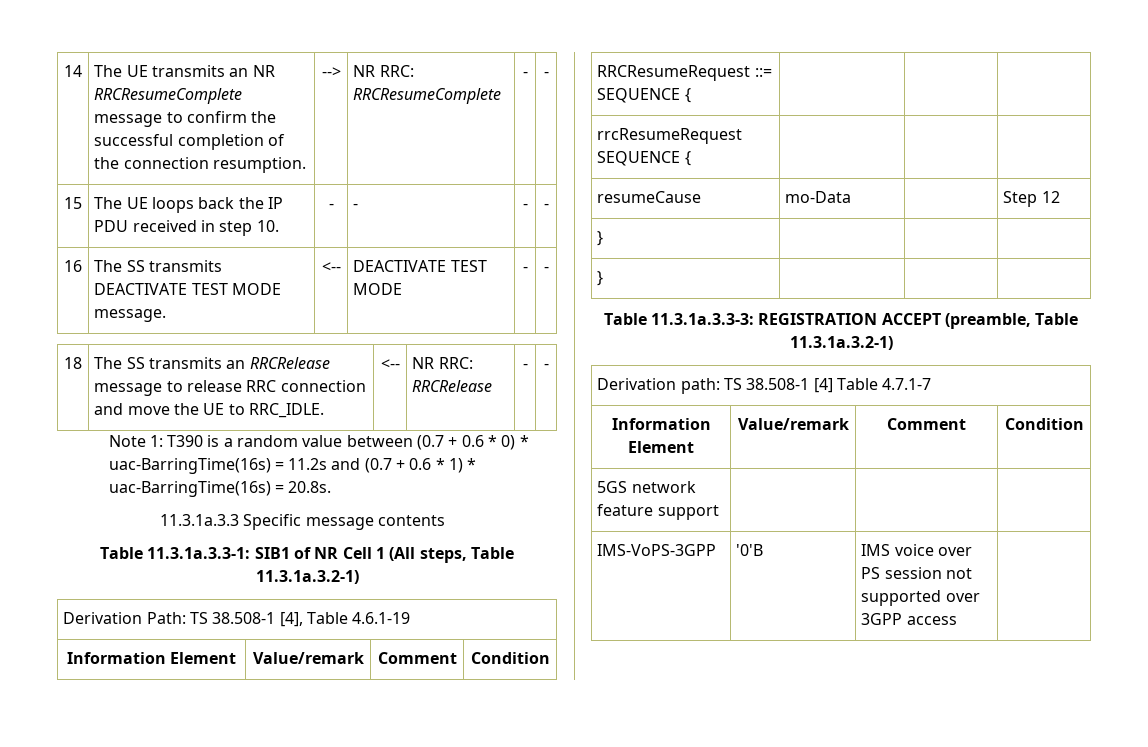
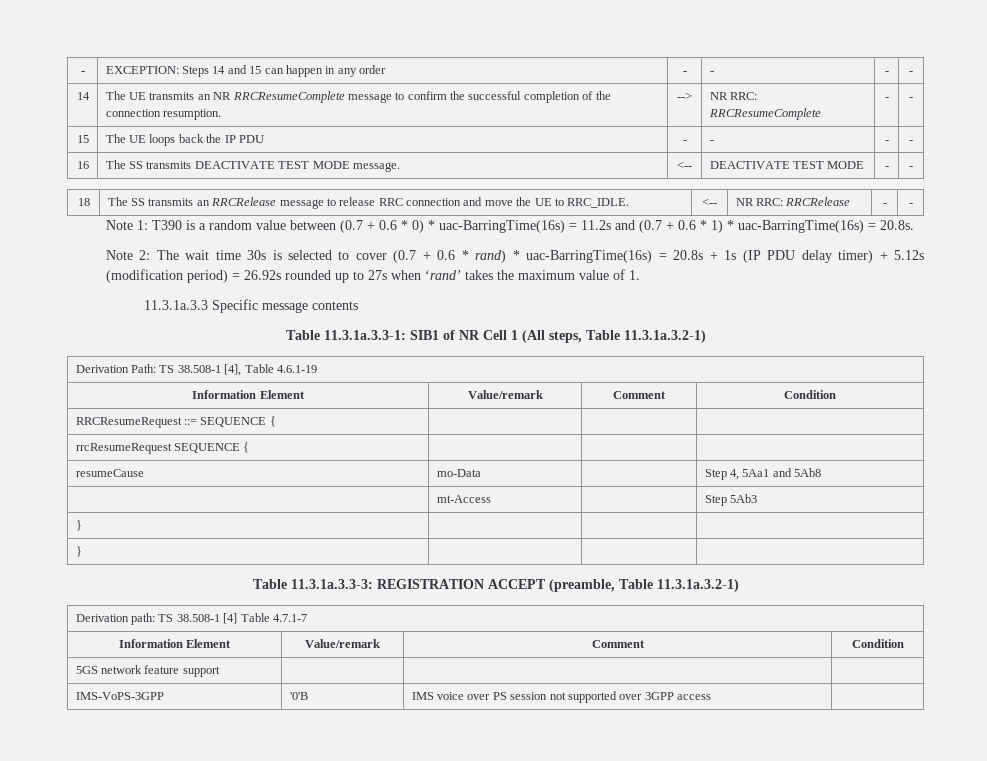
(64, 71) none -> [80,71,85,74] [105,65,387,77] [682,71,687,74] [709,71,714,74] [884,71,889,74] [909,71,913,74] - | EXCEPTION: Steps 14 and 15 can happen in any order | - | - | - | - //
[132,220,279,236] received in step 10. -> (264, 139) none
(332, 487) none -> [105,250,924,263] [105,269,640,283] // Note 2: The wait time 30s is selected to cover (0.7 + 0.6 * rand) * uac-BarringTime(16s) = 20.8s + 1s (IP PDU delay timer) + 5.12s (modification period) = 26.92s rounded up to 27s when ‘rand’ takes the maximum value of 1.
[1041,191,1060,203] 12 -> [730,468,822,480] [436,495,491,503] [704,494,758,506] 4, 5Aa1 and 5Ab8 // | mt-Access | | Step 5Ab3

